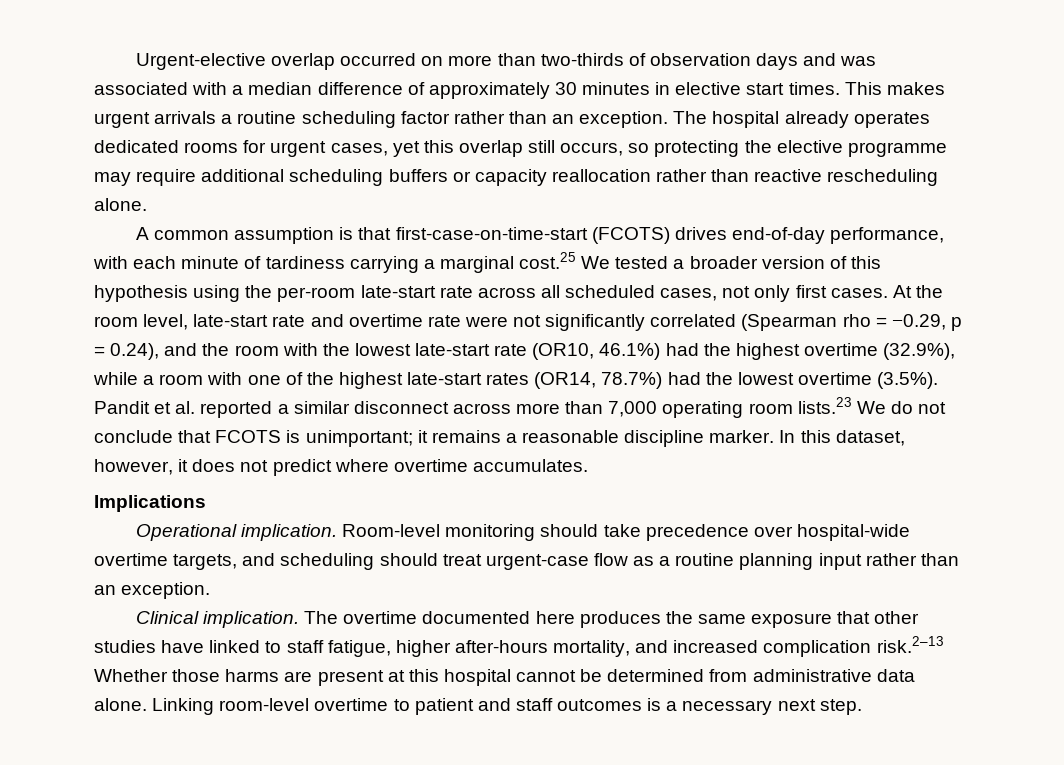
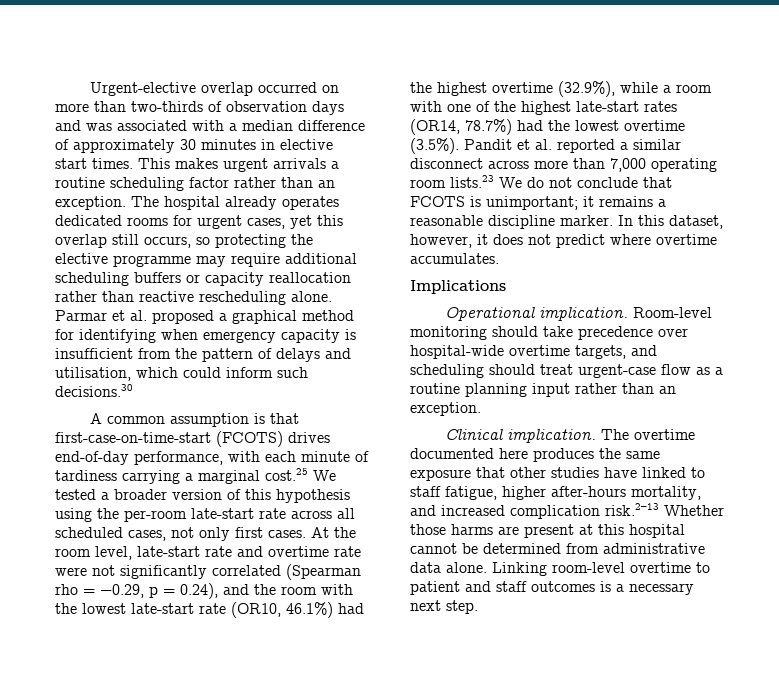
(147, 204) none -> [55,310,354,324] [55,329,356,343] [55,348,351,362] [55,367,308,381] [55,384,133,397] Parmar et al. proposed a graphical method for identifying when emergency capacity is insufficient from the pattern of delays and utilisation, which could inform such decisions.30

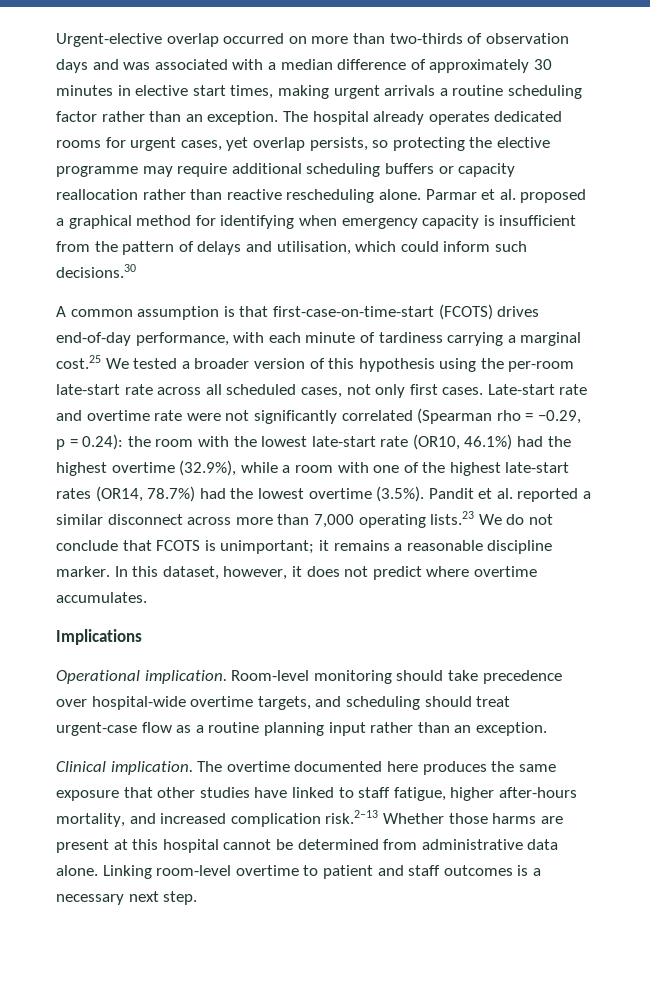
[92,158,218,169] times. This makes -> [230,85,329,99] times, making
[317,215,343,226] [55,234,191,248] this overlap still occurs, -> [252,137,368,151] overlap persists,
[311,527,356,538] [55,546,200,560] At the room level, late-start -> [487,384,555,395] Late-start
[180,583,249,599] 0.24), and -> [82,434,124,450] 0.24):
[410,179,446,188] room -> (426, 521) none

